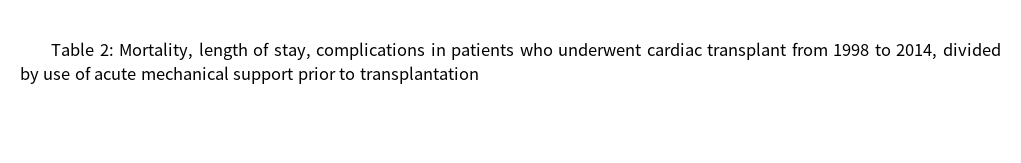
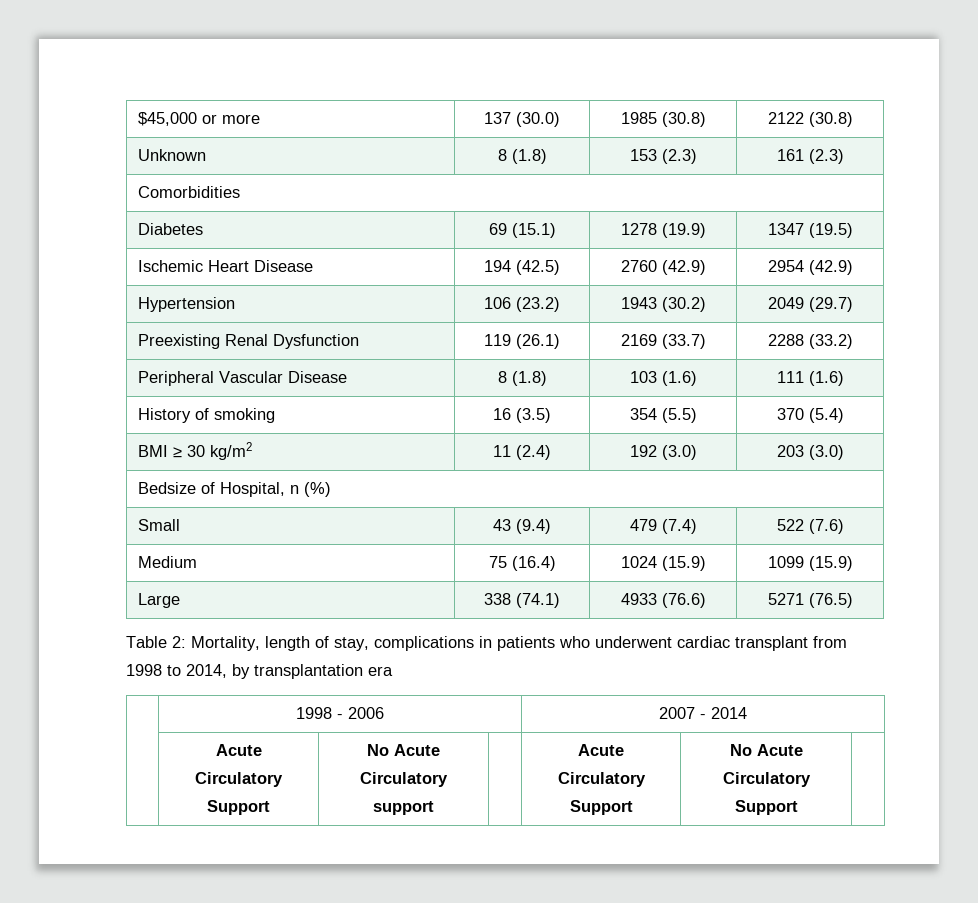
(50, 49) none -> [138,112,261,126] [484,112,560,127] [620,112,706,127] [767,112,853,127] [138,149,207,161] [497,149,547,164] [629,149,697,164] [776,149,844,164] [138,186,241,198] [138,223,204,235] [488,223,556,238] [620,223,706,238] [767,223,853,238] [138,260,314,272] [484,260,560,275] [620,260,706,275] [767,260,853,275] [138,297,236,312] [484,297,560,312] [620,297,706,312] [767,297,853,312] [138,334,360,349] [484,334,560,349] [620,334,706,349] [767,334,853,349] [138,371,348,386] [497,371,547,386] [629,371,697,386] [776,371,844,386] [138,408,276,423] [493,408,551,423] [629,408,697,423] [776,408,844,423] [138,442,253,460] [493,445,551,460] [629,445,697,460] [776,445,844,460] [138,482,332,497] [138,519,181,531] [493,519,551,534] [629,519,697,534] [776,519,844,534] [138,556,198,568] [488,556,556,571] [620,556,706,571] [767,556,853,571] [138,593,181,608] [484,593,560,608] [620,593,706,608] [767,593,853,608] $45,000 or more | 137 (30.0) | 1985 (30.8) | 2122 (30.8) // Unknown | 8 (1.8) | 153 (2.3) | 161 (2.3) // Comorbidities // Diabetes | 69 (15.1) | 1278 (19.9) | 1347 (19.5) // Ischemic Heart Disease | 194 (42.5) | 2760 (42.9) | 2954 (42.9) // Hypertension | 106 (23.2) | 1943 (30.2) | 2049 (29.7) // Preexisting Renal Dysfunction | 119 (26.1) | 2169 (33.7) | 2288 (33.2) // Peripheral Vascular Disease | 8 (1.8) | 103 (1.6) | 111 (1.6) // History of smoking | 16 (3.5) | 354 (5.5) | 370 (5.4) // BMI ≥ 30 kg/m2 | 11 (2.4) | 192 (3.0) | 203 (3.0) // Bedsize of Hospital, n (%) // Small | 43 (9.4) | 479 (7.4) | 522 (7.6) // Medium | 75 (16.4) | 1024 (15.9) | 1099 (15.9) // Large | 338 (74.1) | 4933 (76.6) | 5271 (76.5) //
[943,43,1002,56] [20,66,479,84] divided by use of acute mechanical support prior to transplantation -> [232,664,393,679] [296,707,384,719] [659,707,747,719] [215,744,262,756] [195,772,283,787] [207,800,270,815] [367,744,440,756] [360,772,448,787] [373,801,434,815] [578,744,624,756] [557,772,646,787] [569,800,633,815] [729,744,803,756] [722,772,811,787] [734,800,798,815] by transplantation era // | 1998 - 2006 | 2007 - 2014 // | Acute Circulatory Support | No Acute Circulatory support | | Acute Circulatory Support | No Acute Circulatory Support |

